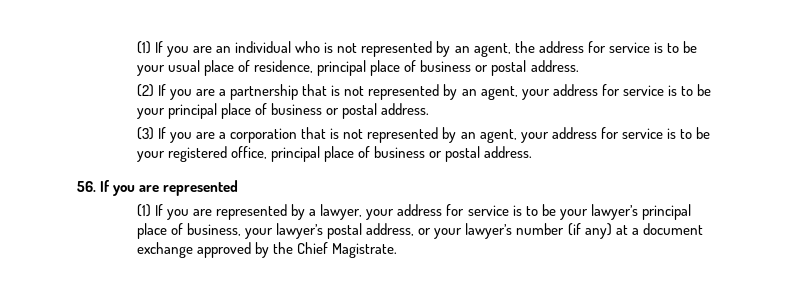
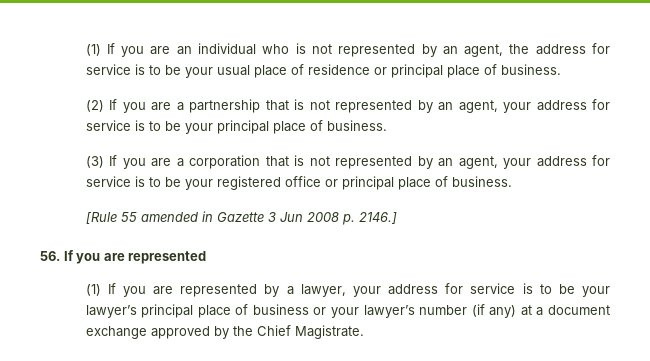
[254,60,579,76] residence, principal place of business or postal address. -> [307,64,561,78] residence or principal place of business.
[271,103,430,119] business or postal address. -> [326,120,387,131] business.
[231,146,533,162] office, principal place of business or postal address. -> [284,176,512,190] [85,211,397,225] office or principal place of business. // [Rule 55 amended in Gazette 3 Jun 2008 p. 2146.]
[187,223,415,239] business, your lawyer’s postal address, -> [252,304,309,315] business

